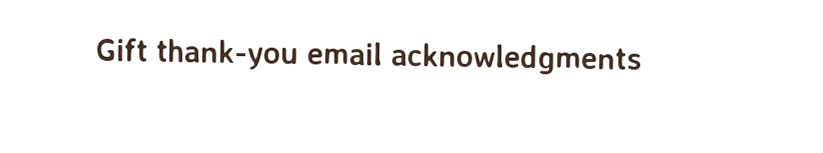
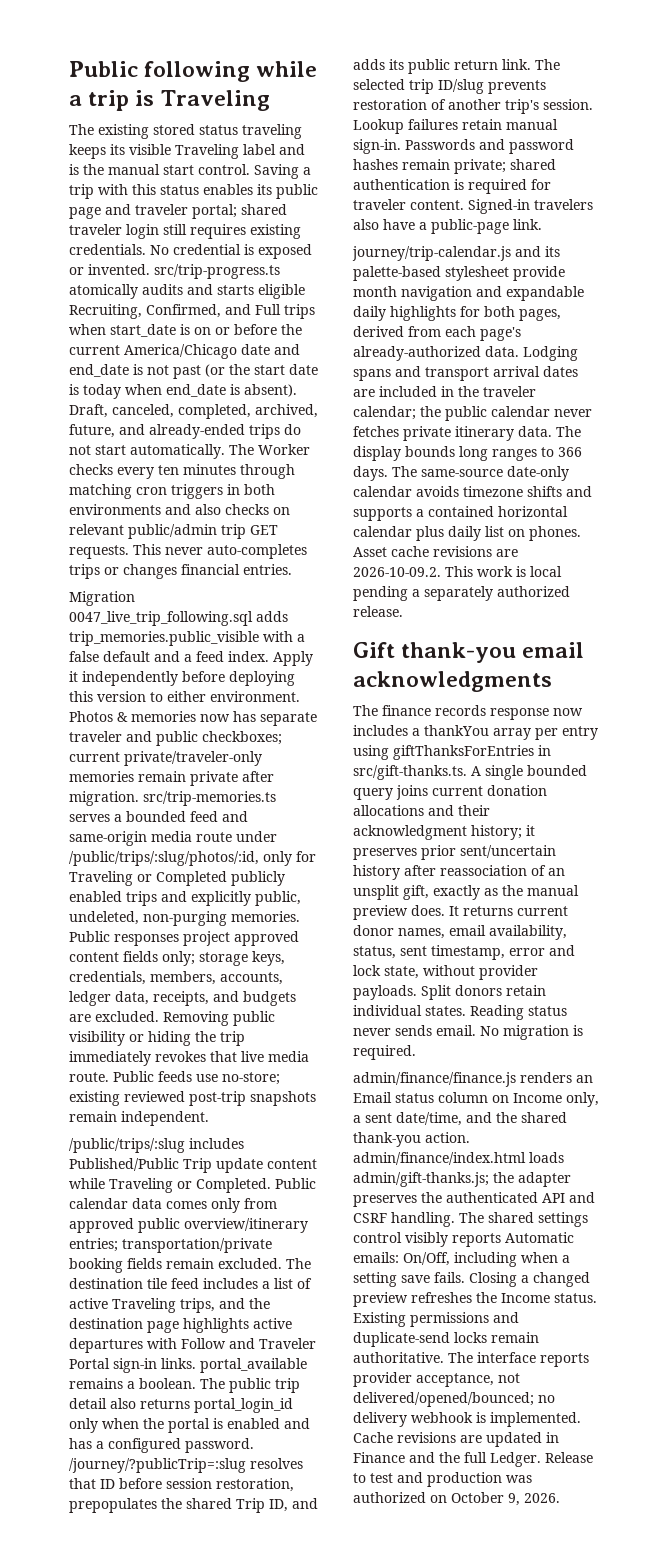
[95,37,642,76] Gift thank-you email acknowledgments -> [69,61,318,82] [69,90,270,111] [69,124,302,139] [69,144,305,159] [69,164,311,179] [69,184,318,199] [69,204,287,219] [69,224,301,239] [69,244,312,259] [69,264,280,279] [69,284,305,299] [69,304,315,319] [69,324,302,337] [69,344,300,359] [69,364,318,379] [69,384,297,399] [69,404,318,419] [69,424,301,439] [69,444,310,459] [69,464,295,479] [69,484,275,499] [69,504,290,515] [69,524,278,539] [69,544,307,559] [69,564,292,579] [69,591,135,606] [69,611,288,626] [69,631,305,646] [69,651,313,666] [69,671,295,686] [69,691,300,702] [69,711,317,726] [69,731,282,746] [69,751,262,766] [69,771,274,786] [69,791,276,806] [69,811,248,822] [69,831,277,846] [69,851,316,866] [69,871,285,886] [69,891,301,906] [69,911,300,926] [69,931,299,946] [69,951,285,966] [69,971,283,985] [69,991,296,1006] [69,1011,275,1026] [69,1031,245,1046] [69,1051,309,1066] [69,1071,280,1085] [69,1091,316,1106] [69,1111,209,1126] [69,1138,244,1153] [69,1158,317,1173] [69,1178,316,1193] [69,1198,277,1213] [69,1218,308,1233] [69,1238,272,1253] [69,1258,311,1273] [69,1278,312,1289] [69,1298,270,1313] [69,1318,292,1333] [69,1338,316,1353] [69,1358,307,1373] [69,1378,300,1393] [69,1398,293,1413] [69,1418,310,1433] [69,1438,254,1453] [69,1458,303,1473] [69,1478,294,1492] [69,1498,318,1513] [353,59,560,74] [353,79,546,94] [353,99,593,114] [353,119,558,134] [353,139,574,154] [353,159,556,174] [353,179,551,194] [353,199,593,214] [353,219,542,234] [352,246,560,261] [353,266,565,281] [353,286,584,301] [353,306,561,321] [353,326,521,341] [353,346,578,361] [353,366,578,381] [353,386,536,397] [353,406,592,421] [353,426,581,441] [353,446,582,461] [353,466,569,481] [353,486,592,497] [353,506,568,521] [353,526,581,541] [353,546,518,557] [353,566,562,577] [353,586,570,601] [353,606,403,617] [353,642,585,663] [353,671,552,692] [353,705,583,720] [353,725,598,740] [353,745,551,760] [353,765,587,780] [353,785,547,800] [353,805,490,816] [353,825,535,840] [353,845,556,860] [353,865,565,880] [353,885,579,900] [353,905,568,920] [353,925,567,940] [353,945,575,960] [353,965,538,980] [353,985,546,1000] [353,1005,567,1020] [353,1025,583,1040] [353,1045,416,1060] [353,1072,593,1087] [353,1092,599,1107] [353,1112,567,1126] [353,1132,470,1147] [353,1152,564,1165] [353,1172,571,1187] [353,1192,595,1207] [353,1212,588,1227] [353,1232,574,1247] [353,1252,570,1267] [353,1272,590,1287] [353,1292,597,1307] [353,1312,519,1327] [353,1332,539,1347] [353,1352,589,1367] [353,1372,520,1387] [353,1392,555,1407] [353,1412,581,1427] [353,1432,559,1447] [353,1452,593,1467] [353,1472,532,1487] [353,1492,560,1506] Public following while a trip is Traveling // The existing stored status traveling keeps its visible Traveling label and is the manual start control. Saving a trip with this status enables its public page and traveler portal; shared traveler login still requires existing credentials. No credential is exposed or invented. src/trip-progress.ts atomically audits and starts eligible Recruiting, Confirmed, and Full trips when start_date is on or before the current America/Chicago date and end_date is not past (or the start date is today when end_date is absent). Draft, canceled, completed, archived, future, and already-ended trips do not start automatically. The Worker checks every ten minutes through matching cron triggers in both environments and also checks on relevant public/admin trip GET requests. This never auto-completes trips or changes financial entries. // Migration 0047_live_trip_following.sql adds trip_memories.public_visible with a false default and a feed index. Apply it independently before deploying this version to either environment. Photos & memories now has separate traveler and public checkboxes; current private/traveler-only memories remain private after migration. src/trip-memories.ts serves a bounded feed and same-origin media route under /public/trips/:slug/photos/:id, only for Traveling or Completed publicly enabled trips and explicitly public, undeleted, non-purging memories. Public responses project approved content fields only; storage keys, credentials, members, accounts, ledger data, receipts, and budgets are excluded. Removing public visibility or hiding the trip immediately revokes that live media route. Public feeds use no-store; existing reviewed post-trip snapshots remain independent. // /public/trips/:slug includes Published/Public Trip update content while Traveling or Completed. Public calendar data comes only from approved public overview/itinerary entries; transportation/private booking fields remain excluded. The destination tile feed includes a list of active Traveling trips, and the destination page highlights active departures with Follow and Traveler Portal sign-in links. portal_available remains a boolean. The public trip detail also returns portal_login_id only when the portal is enabled and has a configured password. /journey/?publicTrip=:slug resolves that ID before session restoration, prepopulates the shared Trip ID, and adds its public return link. The selected trip ID/slug prevents restoration of another trip's session. Lookup failures retain manual sign-in. Passwords and password hashes remain private; shared authentication is required for traveler content. Signed-in travelers also have a public-page link. // journey/trip-calendar.js and its palette-based stylesheet provide month navigation and expandable daily highlights for both pages, derived from each page's already-authorized data. Lodging spans and transport arrival dates are included in the traveler calendar; the public calendar never fetches private itinerary data. The display bounds long ranges to 366 days. The same-source date-only calendar avoids timezone shifts and supports a contained horizontal calendar plus daily list on phones. Asset cache revisions are 2026-10-09.2. This work is local pending a separately authorized release. // Gift thank-you email acknowledgments // The finance records response now includes a thankYou array per entry using giftThanksForEntries in src/gift-thanks.ts. A single bounded query joins current donation allocations and their acknowledgment history; it preserves prior sent/uncertain history after reassociation of an unsplit gift, exactly as the manual preview does. It returns current donor names, email availability, status, sent timestamp, error and lock state, without provider payloads. Split donors retain individual states. Reading status never sends email. No migration is required. // admin/finance/finance.js renders an Email status column on Income only, a sent date/time, and the shared thank-you action. admin/finance/index.html loads admin/gift-thanks.js; the adapter preserves the authenticated API and CSRF handling. The shared settings control visibly reports Automatic emails: On/Off, including when a setting save fails. Closing a changed preview refreshes the Income status. Existing permissions and duplicate-send locks remain authoritative. The interface reports provider acceptance, not delivered/opened/bounced; no delivery webhook is implemented. Cache revisions are updated in Finance and the full Ledger. Release to test and production was authorized on October 9, 2026.

